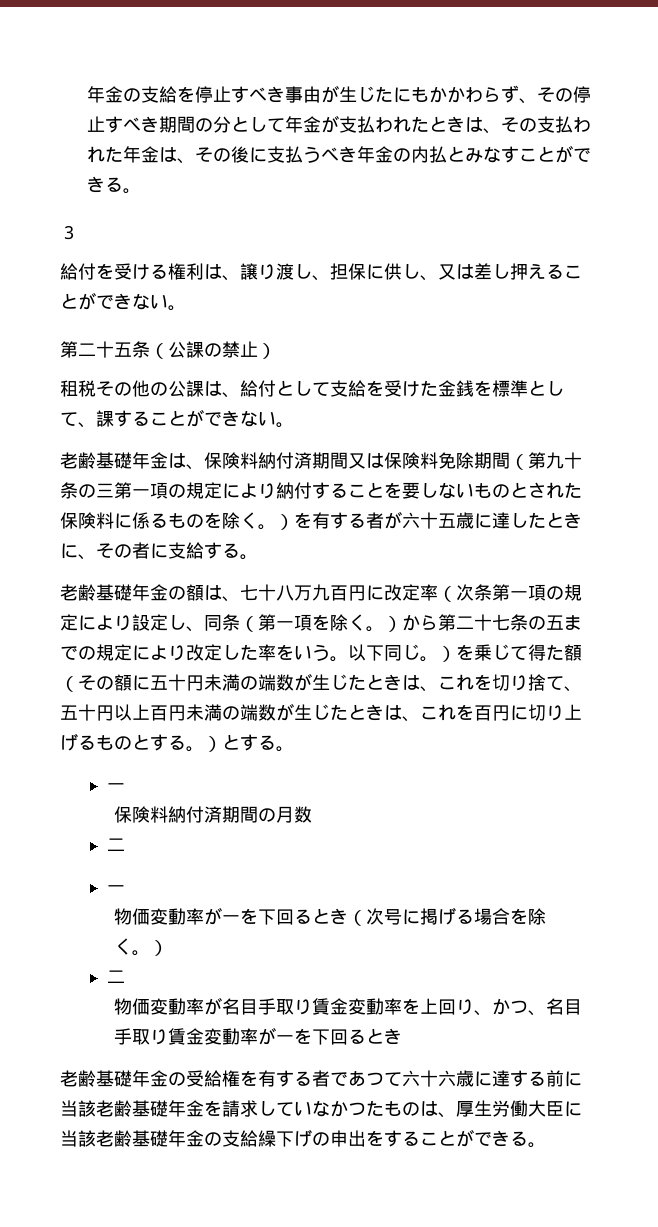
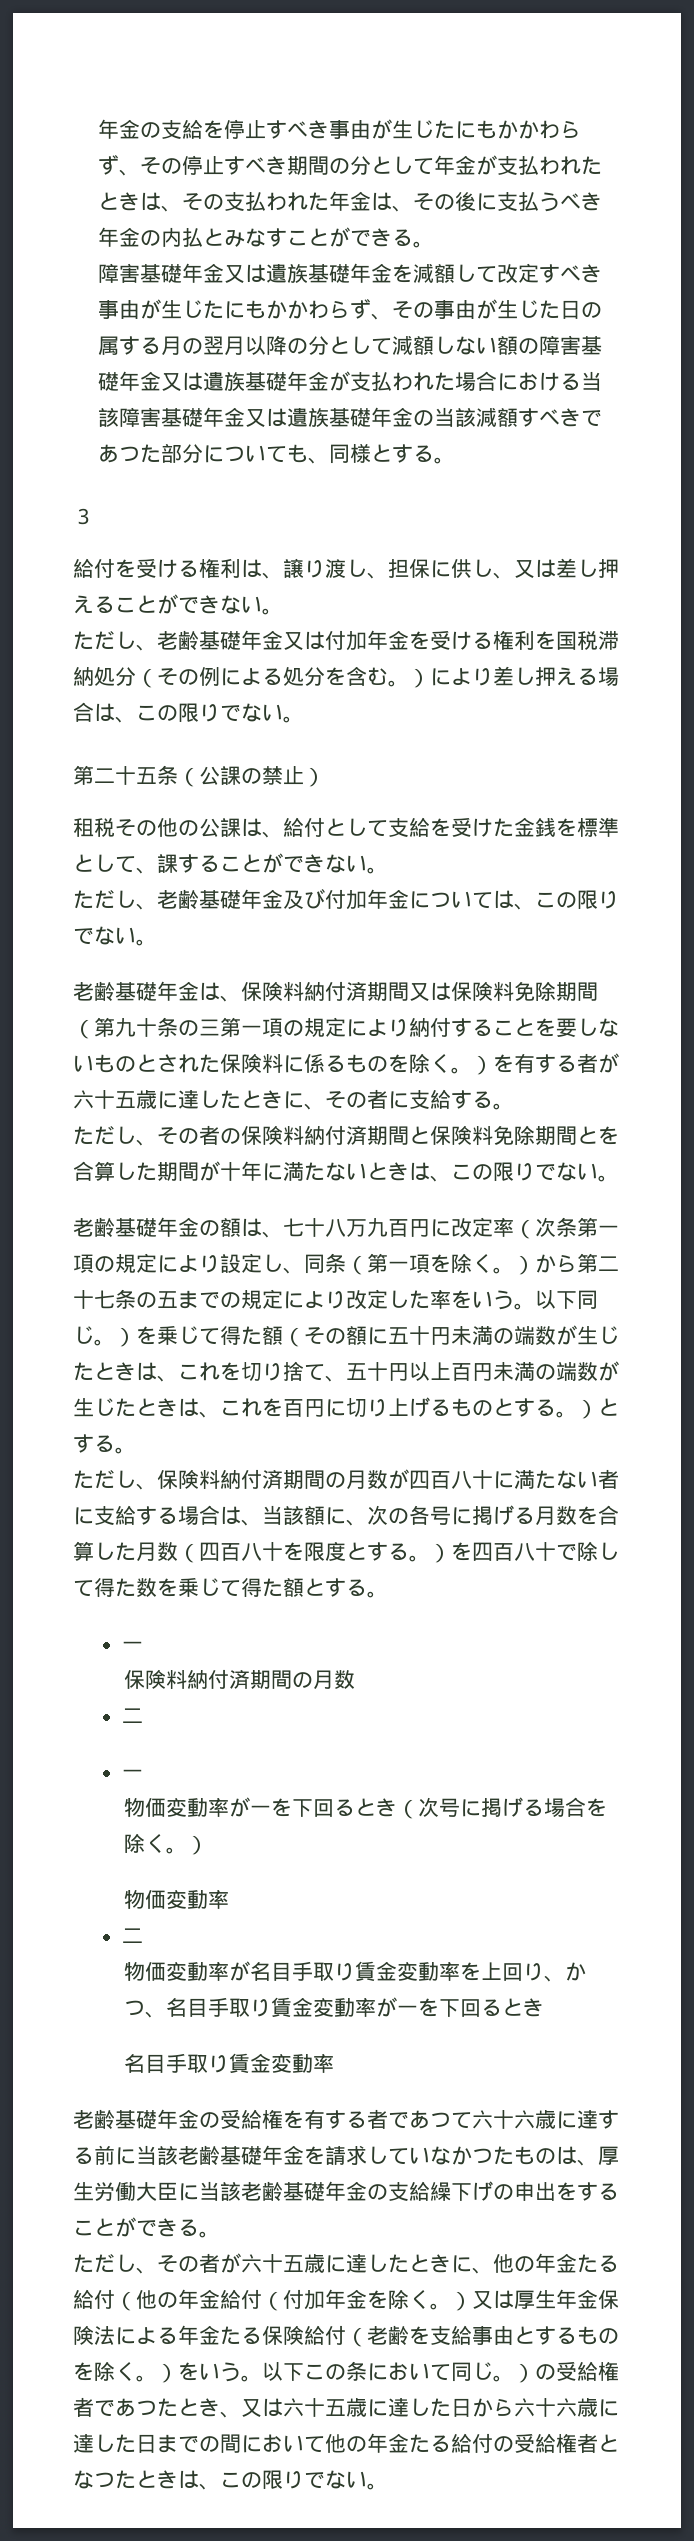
(141, 191) none -> [98,263,603,283] [98,299,603,320] [98,335,603,355] [98,371,603,392] [98,407,603,427] [98,443,456,464] // 障害基礎年金又は遺族基礎年金を減額して改定すべき事由が生じたにもかかわらず、その事由が生じた日の属する月の翌月以降の分として減額しない額の障害基礎年金又は遺族基礎年金が支払われた場合における当該障害基礎年金又は遺族基礎年金の当該減額すべきであつた部分についても、同様とする。
(186, 308) none -> [73,630,619,651] [73,666,619,688] [73,702,304,723] // ただし、老齢基礎年金又は付加年金を受ける権利を国税滞納処分（その例による処分を含む。）により差し押える場合は、この限りでない。
(294, 425) none -> [73,889,619,910] [73,926,157,946] // ただし、老齢基礎年金及び付加年金については、この限りでない。
(258, 557) none -> [73,1125,619,1146] [73,1161,619,1182] // ただし、その者の保険料納付済期間と保険料免除期間とを合算した期間が十年に満たないときは、この限りでない。
(294, 749) none -> [73,1469,619,1490] [73,1505,619,1526] [73,1541,619,1563] [73,1578,388,1598] // ただし、保険料納付済期間の月数が四百八十に満たない者に支給する場合は、当該額に、次の各号に掲げる月数を合算した月数（四百八十を限度とする。）を四百八十で除して得た数を乗じて得た額とする。
(168, 948) none -> [123,1889,229,1909] // 物価変動率
(402, 1036) none -> [123,2053,334,2074] // 名目手取り賃金変動率
(546, 1145) none -> [73,2253,619,2274] [73,2289,619,2311] [73,2325,619,2347] [73,2361,619,2383] [73,2397,619,2418] [73,2433,619,2453] [73,2470,388,2490] // ただし、その者が六十五歳に達したときに、他の年金たる給付（他の年金給付（付加年金を除く。）又は厚生年金保険法による年金たる保険給付（老齢を支給事由とするものを除く。）をいう。以下この条において同じ。）の受給権者であつたとき、又は六十五歳に達した日から六十六歳に達した日までの間において他の年金たる給付の受給権者となつたときは、この限りでない。

